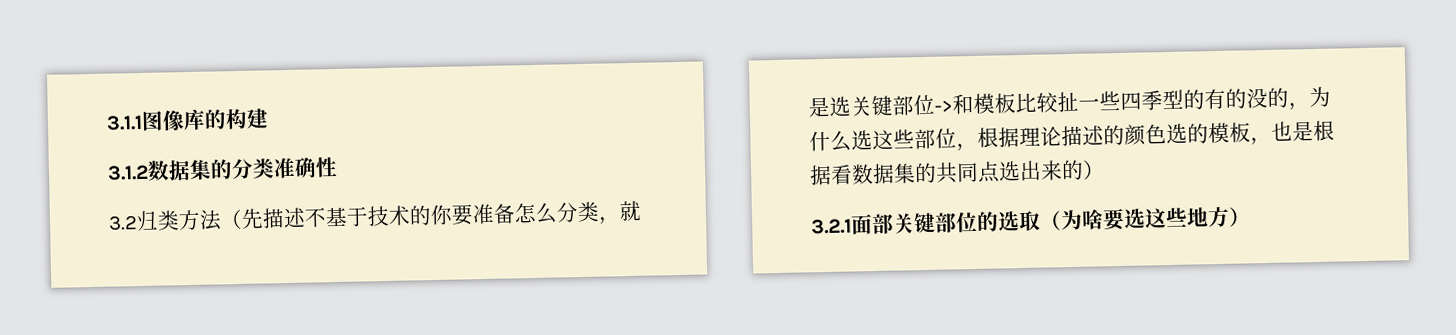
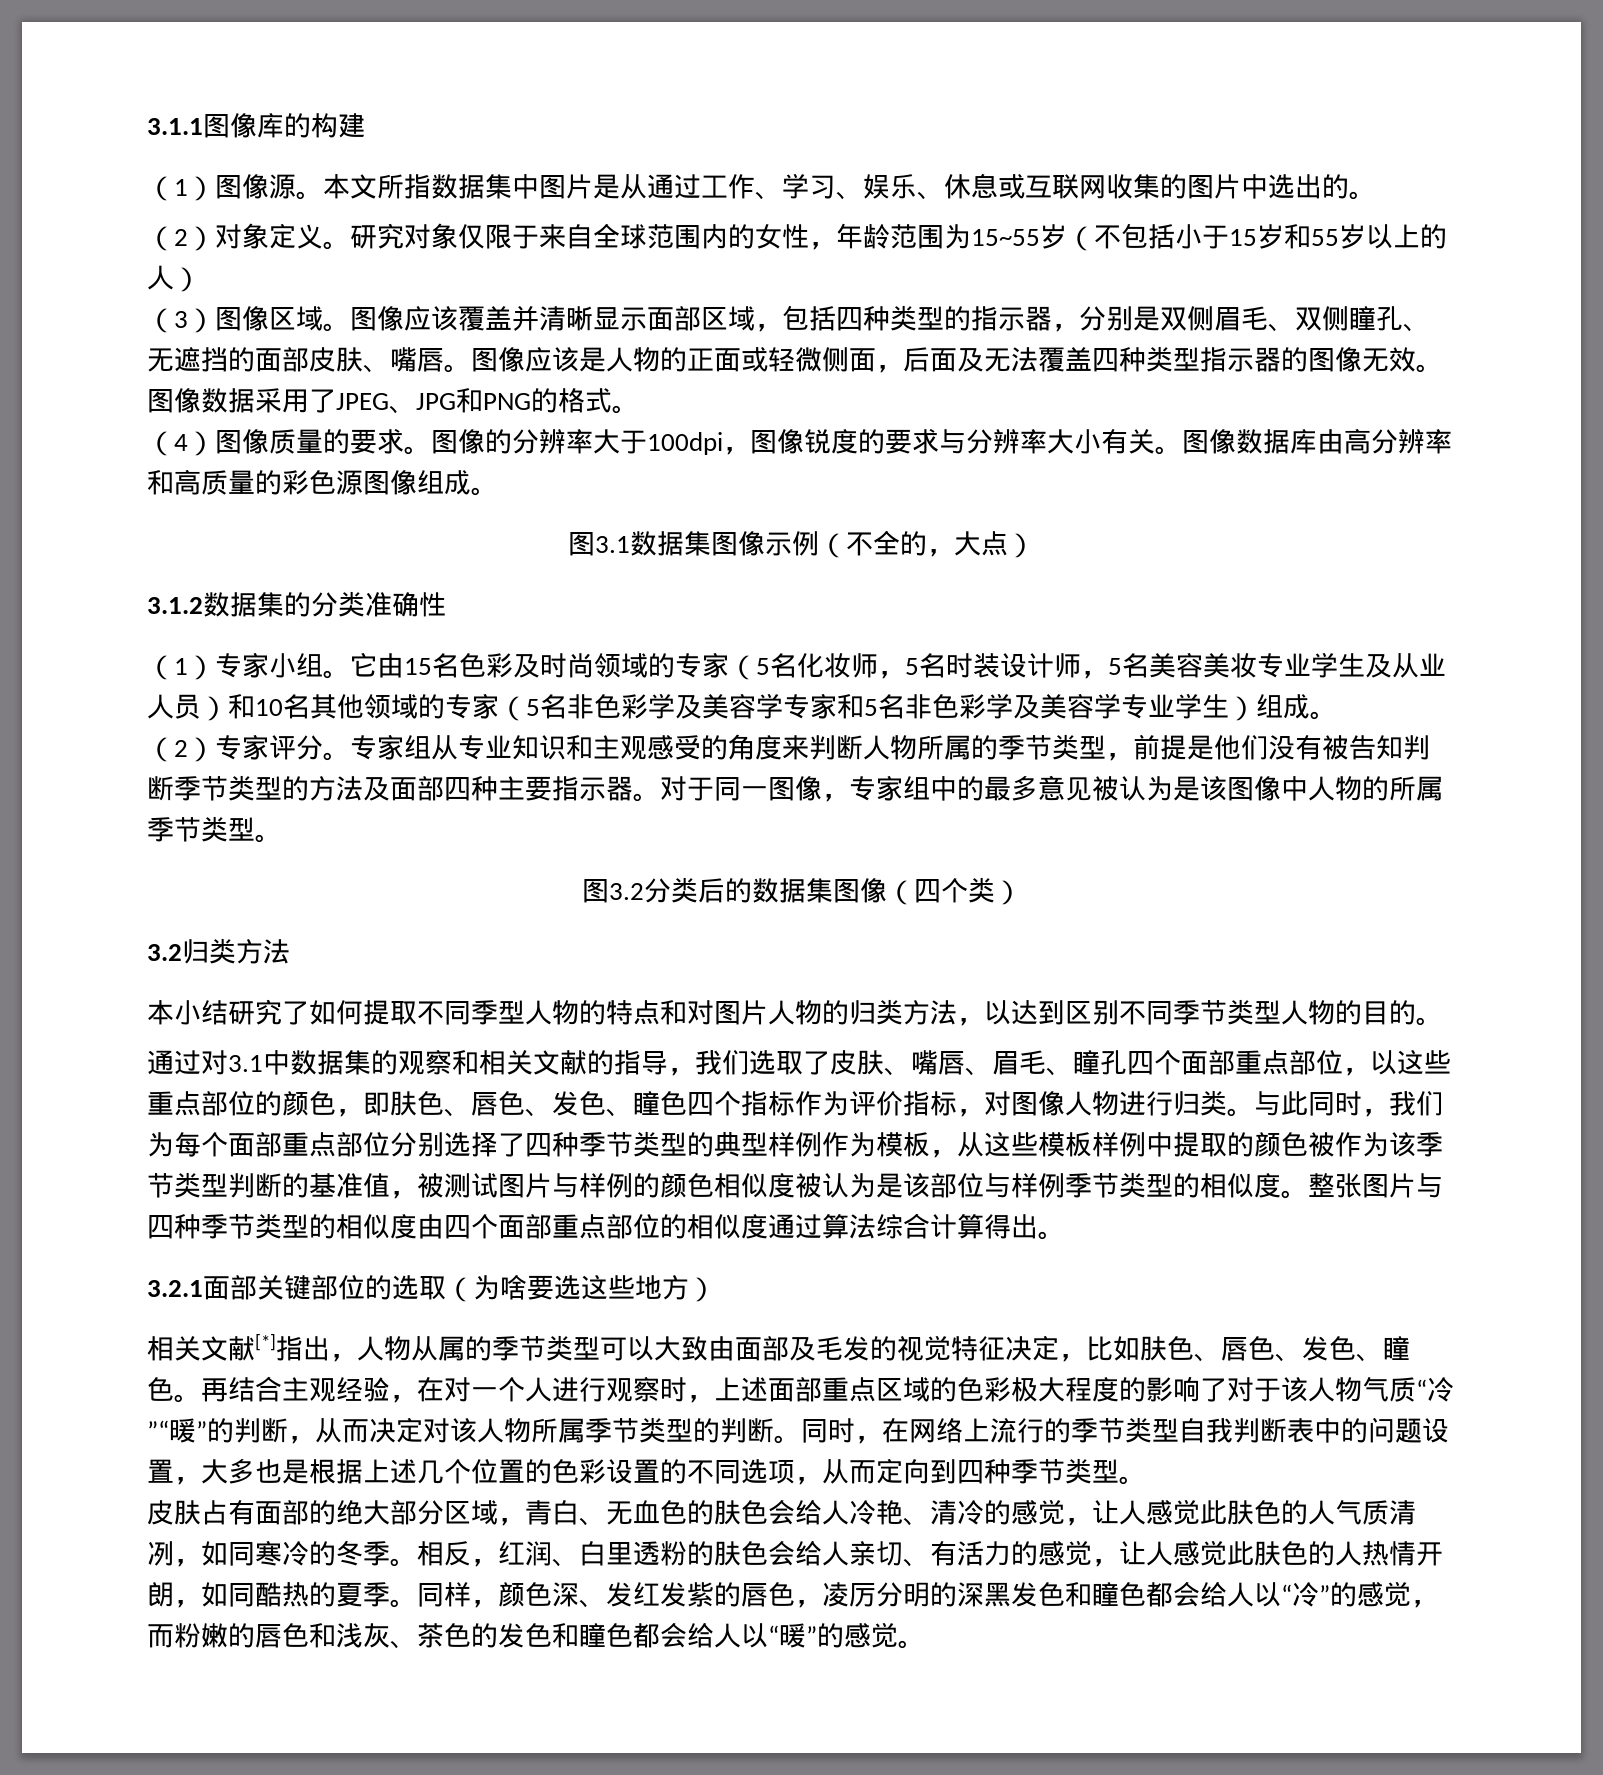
(269, 118) none -> [147,173,1376,201] [147,223,1447,251] [147,265,201,292] [147,305,1430,333] [147,346,1443,373] [147,388,639,414] [147,428,1452,456] [147,469,498,496] [568,530,1035,558] // （1）图像源。本文所指数据集中图片是从通过工作、学习、娱乐、休息或互联网收集的图片中选出的。 // （2）对象定义。研究对象仅限于来自全球范围内的女性，年龄范围为15~55岁（不包括小于15岁和55岁以上的人） // （3）图像区域。图像应该覆盖并清晰显示面部区域，包括四种类型的指示器，分别是双侧眉毛、双侧瞳孔、无遮挡的面部皮肤、嘴唇。图像应该是人物的正面或轻微侧面，后面及无法覆盖四种类型指示器的图像无效。图像数据采用了JPEG、JPG和PNG的格式。 // （4）图像质量的要求。图像的分辨率大于100dpi，图像锐度的要求与分辨率大小有关。图像数据库由高分辨率和高质量的彩色源图像组成。 // 图3.1数据集图像示例（不全的，大点）
[108,200,642,232] [808,86,1331,118] [809,120,1335,152] [809,159,1105,186] 3.2归类方法（先描述不基于技术的你要准备怎么分类，就是选关键部位->和模板比较扯一些四季型的有的没的，为什么选这些部位，根据理论描述的颜色选的模板，也是根据看数据集的共同点选出来的） -> [147,652,1446,680] [147,693,1337,721] [147,734,1430,762] [147,775,1443,802] [147,816,282,843] [581,877,1022,905] [147,938,290,964] [147,999,1443,1026] [147,1049,1451,1076] [147,1090,1443,1117] [147,1131,1443,1158] [147,1172,1443,1199] [147,1213,1065,1240] （1）专家小组。它由15名色彩及时尚领域的专家（5名化妆师，5名时装设计师，5名美容美妆专业学生及从业人员）和10名其他领域的专家（5名非色彩学及美容学专家和5名非色彩学及美容学专业学生）组成。 // （2）专家评分。专家组从专业知识和主观感受的角度来判断人物所属的季节类型，前提是他们没有被告知判断季节类型的方法及面部四种主要指示器。对于同一图像，专家组中的最多意见被认为是该图像中人物的所属季节类型。 // 图3.2分类后的数据集图像（四个类） // 3.2归类方法 // 本小结研究了如何提取不同季型人物的特点和对图片人物的归类方法，以达到区别不同季节类型人物的目的。 // 通过对3.1中数据集的观察和相关文献的指导，我们选取了皮肤、嘴唇、眉毛、瞳孔四个面部重点部位，以这些重点部位的颜色，即肤色、唇色、发色、瞳色四个指标作为评价指标，对图像人物进行归类。与此同时，我们为每个面部重点部位分别选择了四种季节类型的典型样例作为模板，从这些模板样例中提取的颜色被作为该季节类型判断的基准值，被测试图片与样例的颜色相似度被认为是该部位与样例季节类型的相似度。整张图片与四种季节类型的相似度由四个面部重点部位的相似度通过算法综合计算得出。
(1251, 216) none -> [147,1333,1410,1362] [147,1376,1454,1403] [147,1417,1449,1444] [147,1458,1146,1485] [147,1499,1416,1526] [147,1540,1443,1567] [147,1581,1438,1608] [147,1622,925,1649] // 相关文献[*]指出，人物从属的季节类型可以大致由面部及毛发的视觉特征决定，比如肤色、唇色、发色、瞳色。再结合主观经验，在对一个人进行观察时，上述面部重点区域的色彩极大程度的影响了对于该人物气质“冷”“暖”的判断，从而决定对该人物所属季节类型的判断。同时，在网络上流行的季节类型自我判断表中的问题设置，大多也是根据上述几个位置的色彩设置的不同选项，从而定向到四种季节类型。 // 皮肤占有面部的绝大部分区域，青白、无血色的肤色会给人冷艳、清冷的感觉，让人感觉此肤色的人气质清冽，如同寒冷的冬季。相反，红润、白里透粉的肤色会给人亲切、有活力的感觉，让人感觉此肤色的人热情开朗，如同酷热的夏季。同样，颜色深、发红发紫的唇色，凌厉分明的深黑发色和瞳色都会给人以“冷”的感觉，而粉嫩的唇色和浅灰、茶色的发色和瞳色都会给人以“暖”的感觉。

